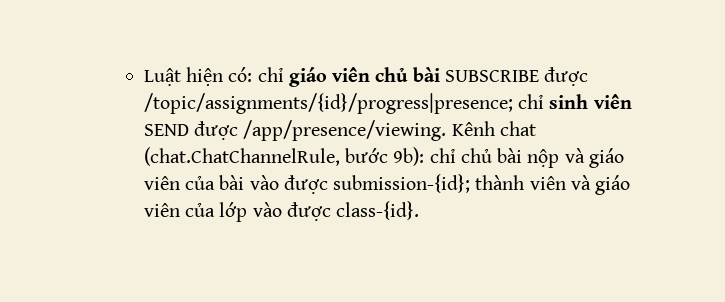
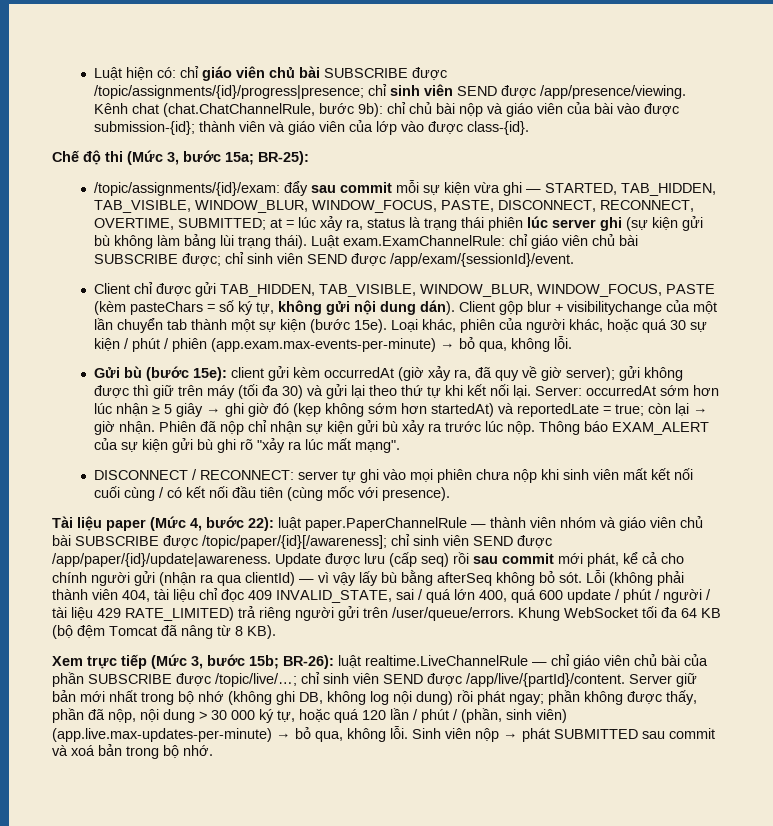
(420, 210) none -> [52,150,309,165] [94,180,717,196] [94,200,695,213] [94,216,704,231] [94,234,639,249] [94,252,575,267] [94,282,716,297] [94,300,718,315] [94,318,708,333] [94,336,573,352] [94,366,684,381] [94,384,720,399] [94,403,709,417] [94,420,710,435] [94,438,401,453] [94,468,694,483] [94,486,451,501] [52,516,703,531] [52,534,552,549] [52,552,684,567] [52,570,684,586] [52,588,711,603] [52,606,721,621] [52,625,276,639] [52,654,708,669] [52,672,697,687] [52,690,697,705] [52,708,567,723] [52,726,715,742] [52,744,213,759] // Chế độ thi (Mức 3, bước 15a; BR-25): // /topic/assignments/{id}/exam: đẩy sau commit mỗi sự kiện vừa ghi — STARTED, TAB_HIDDEN, TAB_VISIBLE, WINDOW_BLUR, WINDOW_FOCUS, PASTE, DISCONNECT, RECONNECT, OVERTIME, SUBMITTED; at = lúc xảy ra, status là trạng thái phiên lúc server ghi (sự kiện gửi bù không làm bảng lùi trạng thái). Luật exam.ExamChannelRule: chỉ giáo viên chủ bài SUBSCRIBE được; chỉ sinh viên SEND được /app/exam/{sessionId}/event. // Client chỉ được gửi TAB_HIDDEN, TAB_VISIBLE, WINDOW_BLUR, WINDOW_FOCUS, PASTE (kèm pasteChars = số ký tự, không gửi nội dung dán). Client gộp blur + visibilitychange của một lần chuyển tab thành một sự kiện (bước 15e). Loại khác, phiên của người khác, hoặc quá 30 sự kiện / phút / phiên (app.exam.max-events-per-minute) → bỏ qua, không lỗi. // Gửi bù (bước 15e): client gửi kèm occurredAt (giờ xảy ra, đã quy về giờ server); gửi không được thì giữ trên máy (tối đa 30) và gửi lại theo thứ tự khi kết nối lại. Server: occurredAt sớm hơn lúc nhận ≥ 5 giây → ghi giờ đó (kẹp không sớm hơn startedAt) và reportedLate = true; còn lại → giờ nhận. Phiên đã nộp chỉ nhận sự kiện gửi bù xảy ra trước lúc nộp. Thông báo EXAM_ALERT của sự kiện gửi bù ghi rõ "xảy ra lúc mất mạng". // DISCONNECT / RECONNECT: server tự ghi vào mọi phiên chưa nộp khi sinh viên mất kết nối cuối cùng / có kết nối đầu tiên (cùng mốc với presence). // Tài liệu paper (Mức 4, bước 22): luật paper.PaperChannelRule — thành viên nhóm và giáo viên chủ bài SUBSCRIBE được /topic/paper/{id}[/awareness]; chỉ sinh viên SEND được /app/paper/{id}/update|awareness. Update được lưu (cấp seq) rồi sau commit mới phát, kể cả cho chính người gửi (nhận ra qua clientId) — vì vậy lấy bù bằng afterSeq không bỏ sót. Lỗi (không phải thành viên 404, tài liệu chỉ đọc 409 INVALID_STATE, sai / quá lớn 400, quá 600 update / phút / người / tài liệu 429 RATE_LIMITED) trả riêng người gửi trên /user/queue/errors. Khung WebSocket tối đa 64 KB (bộ đệm Tomcat đã nâng từ 8 KB). // Xem trực tiếp (Mức 3, bước 15b; BR-26): luật realtime.LiveChannelRule — chỉ giáo viên chủ bài của phần SUBSCRIBE được /topic/live/…; chỉ sinh viên SEND được /app/live/{partId}/content. Server giữ bản mới nhất trong bộ nhớ (không ghi DB, không log nội dung) rồi phát ngay; phần không được thấy, phần đã nộp, nội dung > 30 000 ký tự, hoặc quá 120 lần / phút / (phần, sinh viên) (app.live.max-updates-per-minute) → bỏ qua, không lỗi. Sinh viên nộp → phát SUBMITTED sau commit và xoá bản trong bộ nhớ.

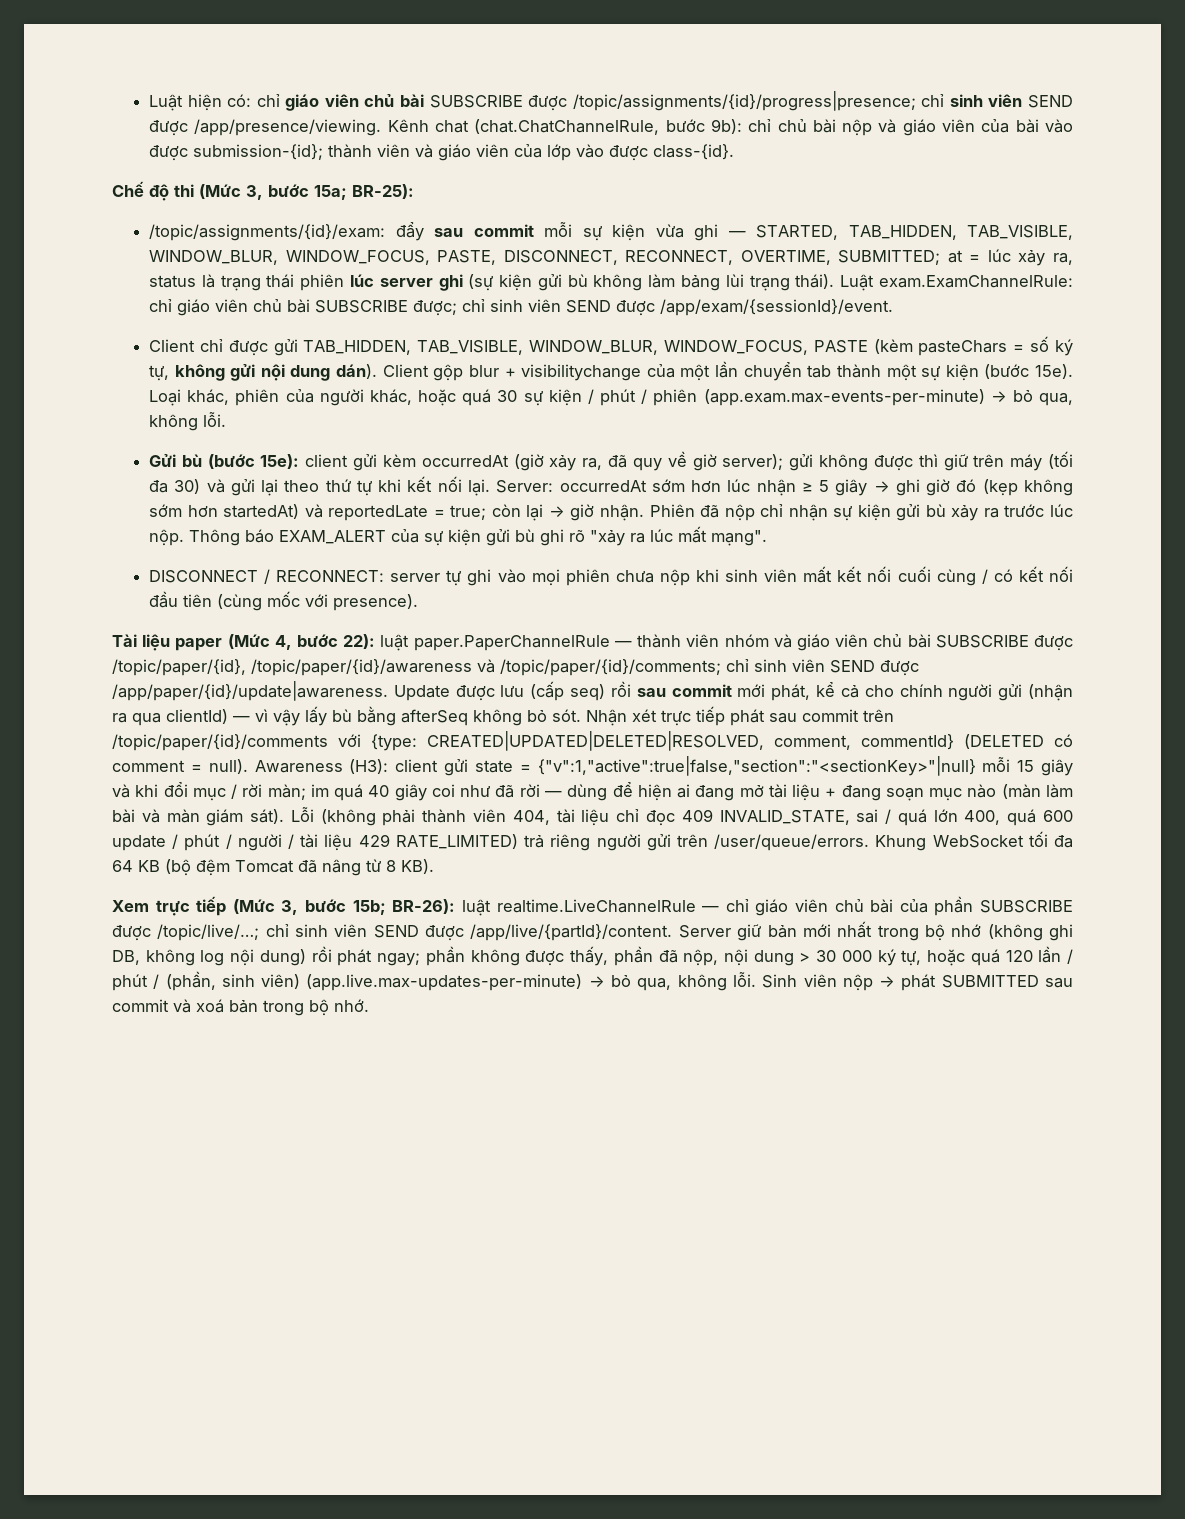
[202,535,387,549] /topic/paper/{id}[/awareness]; -> [112,659,721,676] /topic/paper/{id}, /topic/paper/{id}/awareness và /topic/paper/{id}/comments;
(582, 577) none -> [586,706,894,726] [112,731,1073,751] [112,756,1073,776] [112,782,1073,801] [112,809,285,826] Nhận xét trực tiếp phát sau commit trên /topic/paper/{id}/comments với {type: CREATED|UPDATED|DELETED|RESOLVED, comment, commentId} (DELETED có comment = null). Awareness (H3): client gửi state = {"v":1,"active":true|false,"section":"<sectionKey>"|null} mỗi 15 giây và khi đổi mục / rời màn; im quá 40 giây coi như đã rời — dùng để hiện ai đang mở tài liệu + đang soạn mục nào (màn làm bài và màn giám sát).

